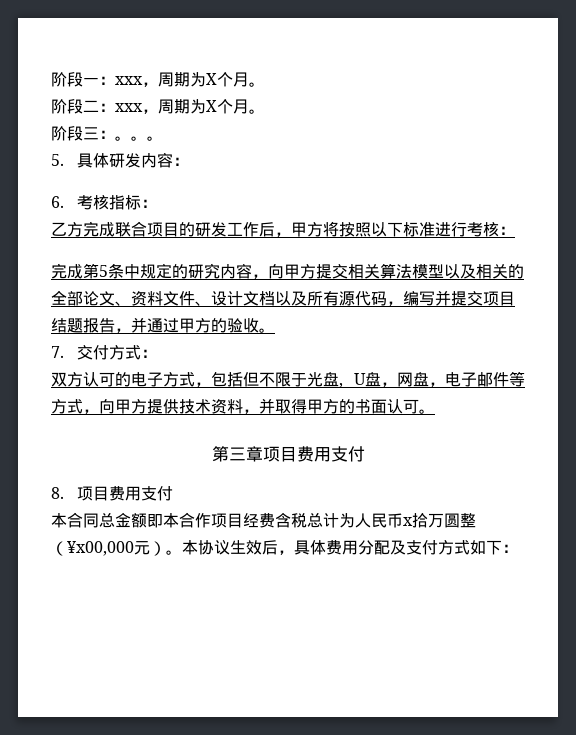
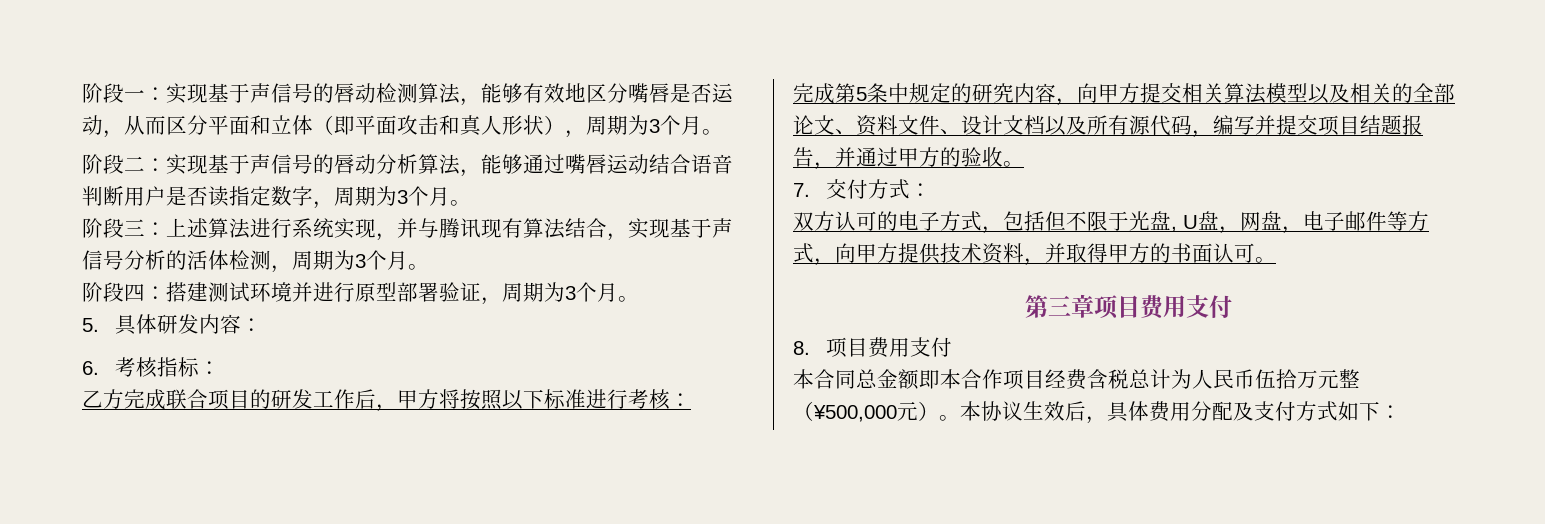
[115,72,217,87] xxx，周期为X -> [166,83,733,106] [82,115,660,138] 实现基于声信号的唇动检测算法，能够有效地区分嘴唇是否运动，从而区分平面和立体（即平面攻击和真人形状），周期为3
[115,99,217,114] xxx，周期为X -> [166,154,733,177] [82,186,408,209] 实现基于声信号的唇动分析算法，能够通过嘴唇运动结合语音判断用户是否读指定数字，周期为3
[115,136,147,141] 。。 -> [166,218,733,241] [82,250,429,273] [82,282,618,305] 上述算法进行系统实现，并与腾讯现有算法结合，实现基于声信号分析的活体检测，周期为3个月。 // 阶段四：搭建测试环境并进行原型部署验证，周期为3个月
[403,512,476,528] [51,541,134,556] x拾万圆整（¥x00,000 -> [1255,369,1360,389] [793,401,897,422] 伍拾万元整（¥500,000

